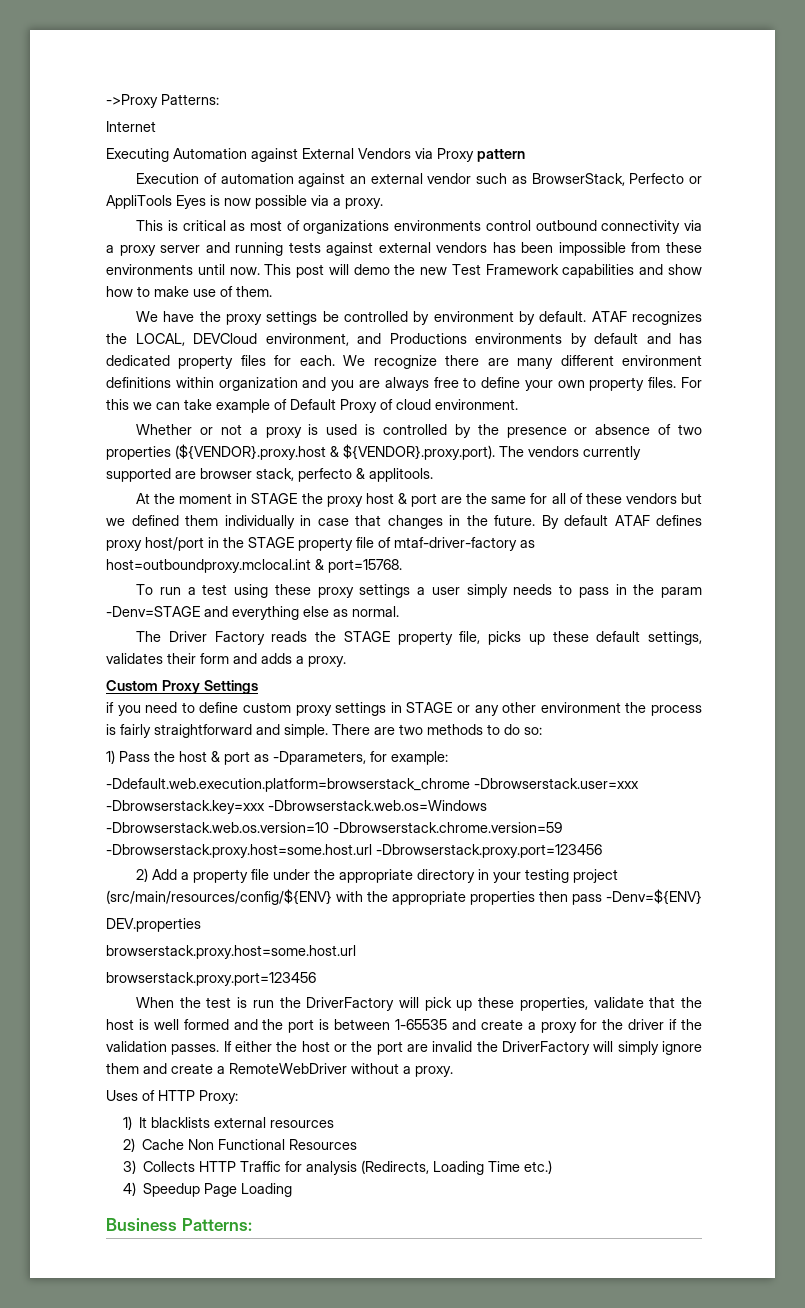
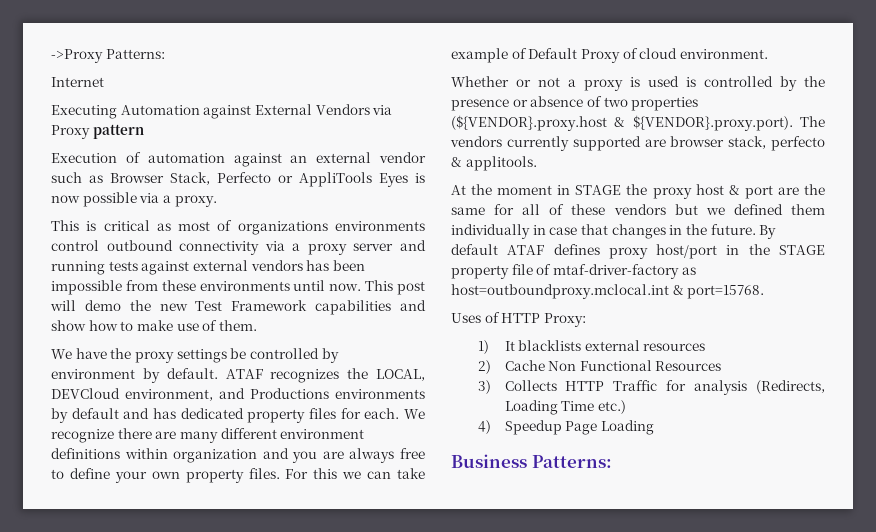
[531,173,625,186] BrowserStack, -> [110,172,210,185] Browser Stack,
[136,584,702,598] [106,606,399,620] [136,631,702,645] [106,653,346,667] [106,680,258,694] [106,702,703,716] [106,724,542,738] [106,750,448,765] [106,778,639,792] [106,800,487,814] [106,822,562,833] [106,844,602,858] [136,868,619,883] [106,889,702,905] [106,918,201,932] [106,945,356,959] [106,972,316,986] [136,997,702,1011] [106,1019,703,1033] [106,1041,702,1055] [106,1063,453,1077] // To run a test using these proxy settings a user simply needs to pass in the param -Denv=STAGE and everything else as normal. // The Driver Factory reads the STAGE property file, picks up these default settings, validates their form and adds a proxy. // Custom Proxy Settings // if you need to define custom proxy settings in STAGE or any other environment the process is fairly straightforward and simple. There are two methods to do so: // 1) Pass the host & port as -Dparameters, for example: // -Ddefault.web.execution.platform=browserstack_chrome -Dbrowserstack.user=xxx -Dbrowserstack.key=xxx -Dbrowserstack.web.os=Windows -Dbrowserstack.web.os.version=10 -Dbrowserstack.chrome.version=59 -Dbrowserstack.proxy.host=some.host.url -Dbrowserstack.proxy.port=123456 // 2) Add a property file under the appropriate directory in your testing project (src/main/resources/config/${ENV} with the appropriate properties then pass -Denv=${ENV} // DEV.properties // browserstack.proxy.host=some.host.url // browserstack.proxy.port=123456 // When the test is run the DriverFactory will pick up these properties, validate that the host is well formed and the port is between 1-65535 and create a proxy for the driver if the validation passes. If either the host or the port are invalid the DriverFactory will simply ignore them and create a RemoteWebDriver without a proxy. -> (765, 292) none

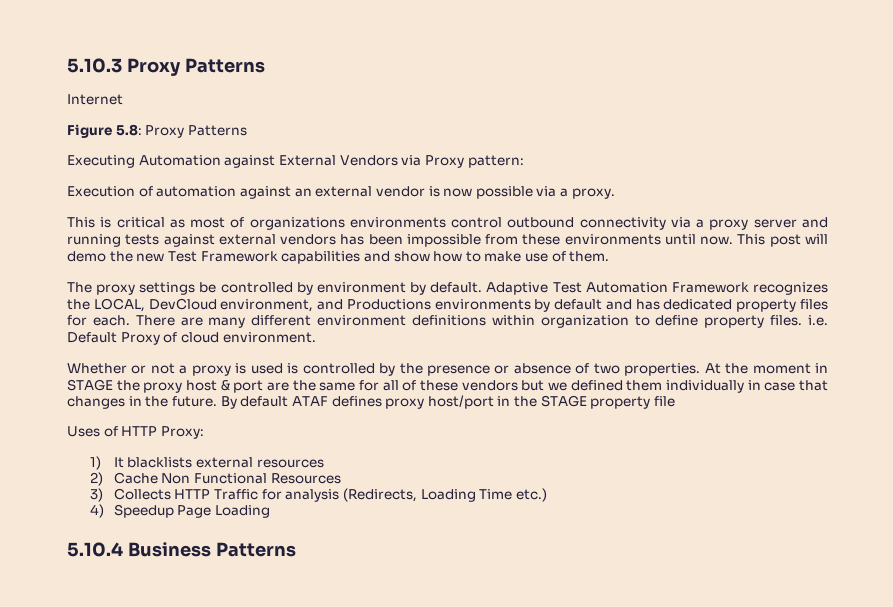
[51,49,165,63] [51,77,104,87] ->Proxy Patterns: // Internet -> [67,58,265,76] [67,94,123,105] [67,124,247,138] 5.10.3 Proxy Patterns // Internet // Figure 5.8: Proxy Patterns
[92,124,144,139] pattern -> [467,155,524,168] pattern:
[51,172,408,187] such as Browser Stack, Perfecto or AppliTools Eyes -> (425, 191) none
[51,348,132,359] We have the -> [67,282,92,293] The
[225,369,263,379] ATAF -> [486,282,749,295] Adaptive Test Automation Framework
[51,388,120,399] DEVCloud -> [148,298,217,310] DevCloud
[404,409,426,419] [51,428,152,443] We recognize there -> [135,315,175,326] There
[262,448,425,463] [51,468,425,483] [451,48,527,63] and you are always free to define your own property files. For this we can take example of -> [634,315,829,328] to define property files. i.e.
[631,97,699,111] [451,115,825,131] [450,136,825,151] [451,156,537,171] properties (${VENDOR}.proxy.host & ${VENDOR}.proxy.port). The vendors currently supported are browser stack, perfecto & applitools. // -> [624,363,701,376] properties.
[536,264,696,279] [451,284,765,299] of mtaf-driver-factory as host=outboundproxy.mclocal.int & port=15768. -> (676, 401) none
[451,454,612,468] Business Patterns: -> [67,542,296,557] 5.10.4 Business Patterns

